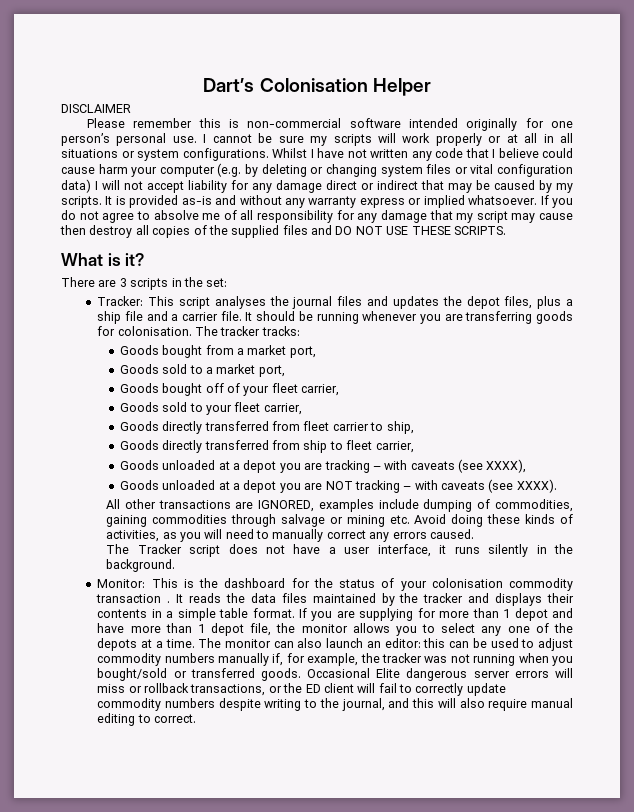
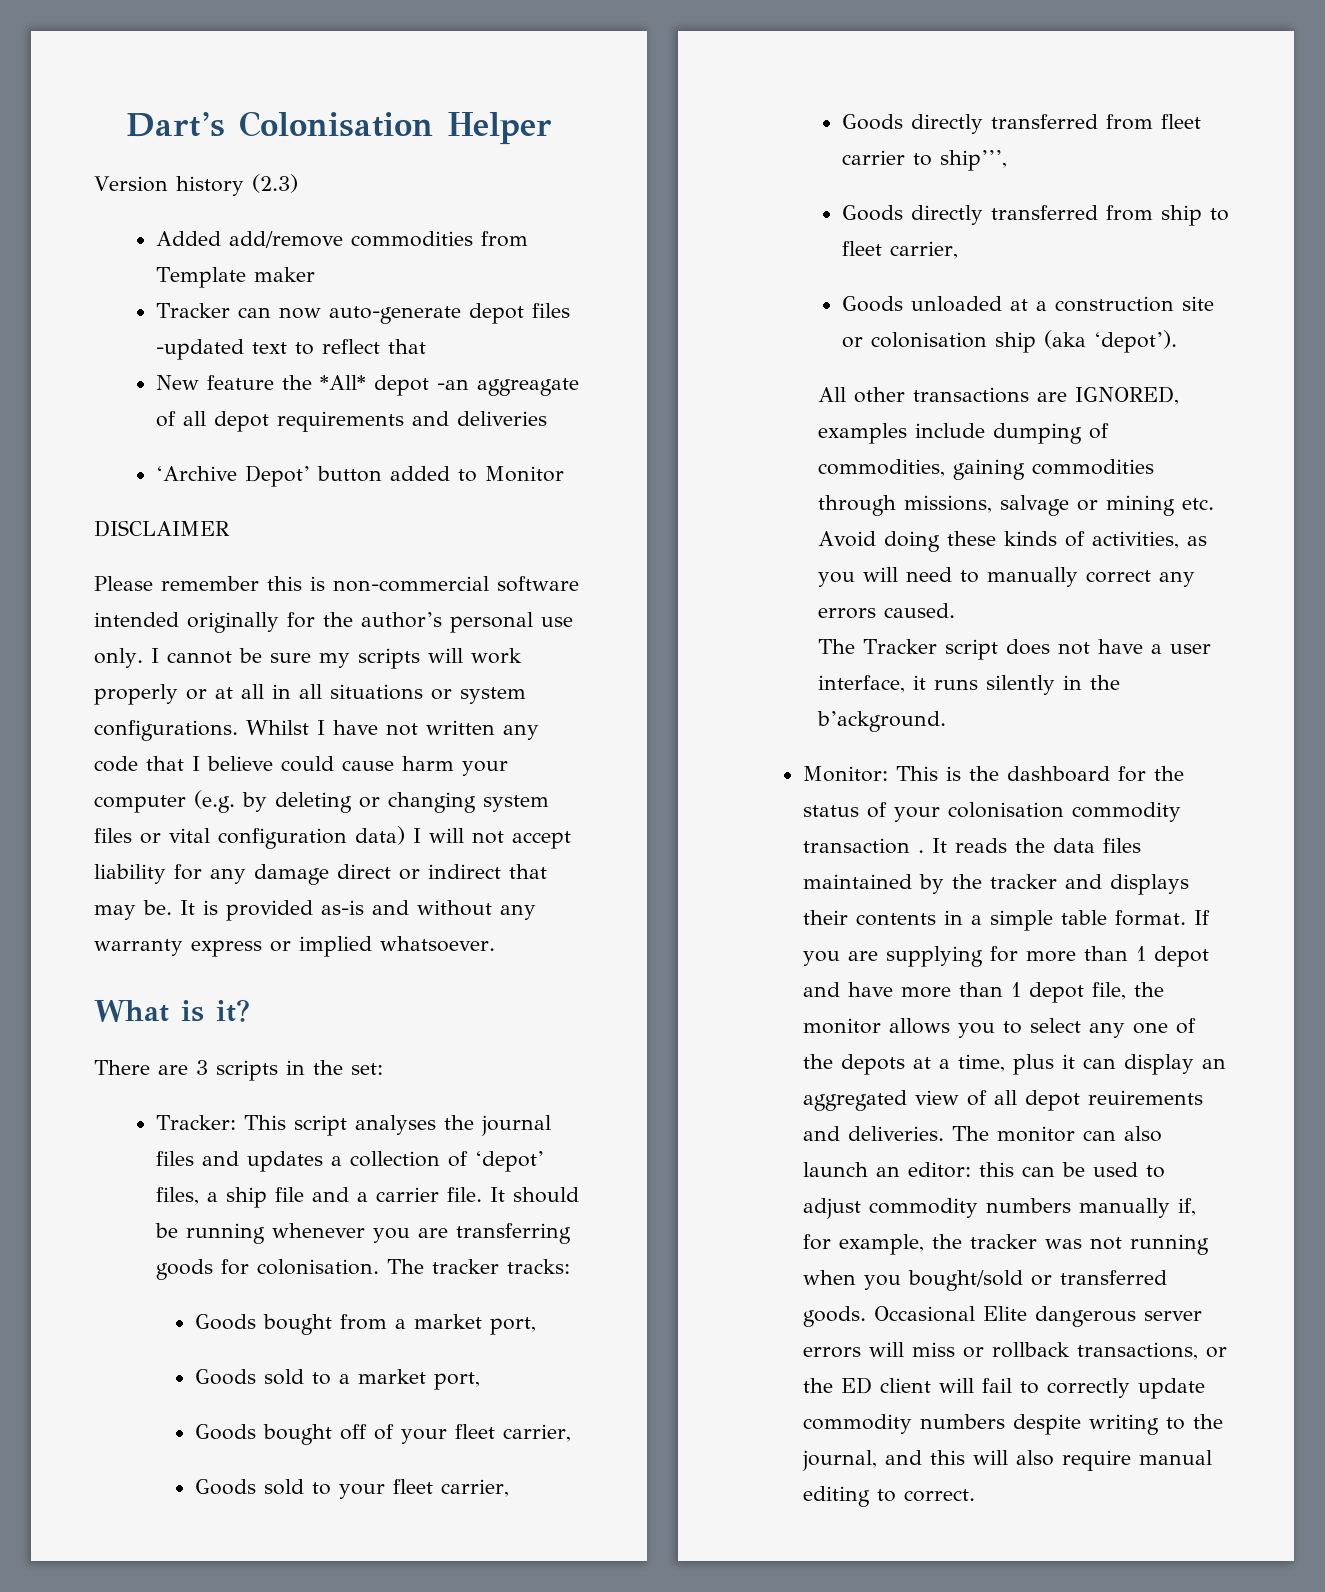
(431, 87) none -> [94,174,298,196] [156,231,529,248] [156,267,316,288] [156,303,571,324] [156,339,427,360] [156,375,580,396] [156,411,548,432] [156,465,565,487] // Version history (2.3) // Added add/remove commodities from Template maker // Tracker can now auto-generate depot files -updated text to reflect that // New feature the *All* depot -an aggreagate of all depot requirements and deliveries // ‘Archive Depot’ button added to Monitor
[551,121,574,128] [61,133,197,146] one person’s personal use. -> [323,612,573,633] [94,648,143,668] the author’s personal use only.
[476,180,573,193] [61,196,102,208] be caused by my scripts. -> [143,900,172,915] be.
[540,195,573,208] [61,210,573,223] [60,225,506,238] If you do not agree to absolve me of all responsibility for any damage that my script may cause then destroy all copies of the supplied files and DO NOT USE THESE SCRIPTS. -> (495, 944) none
[442,296,562,309] the depot files, plus -> [331,1151,545,1172] [156,1187,200,1205] a collection of ‘depot’ files,
[386,421,414,434] ship, -> [939,150,1007,171] ship’’’,
[243,459,527,473] [119,479,557,493] depot you are tracking – with caveats (see XXXX), // Goods unloaded at a depot you are NOT tracking – with caveats (see XXXX). -> [1054,296,1214,312] [841,330,1177,353] construction site or colonisation ship (aka ‘depot’).
(276, 520) none -> [904,495,993,513] missions,
[106,559,176,572] background. -> [817,711,947,732] b’ackground.
[165,639,195,648] time. -> [958,1054,1227,1075] [803,1090,1204,1111] [803,1126,945,1141] time, plus it can display an aggregated view of all depot reuirements and deliveries.

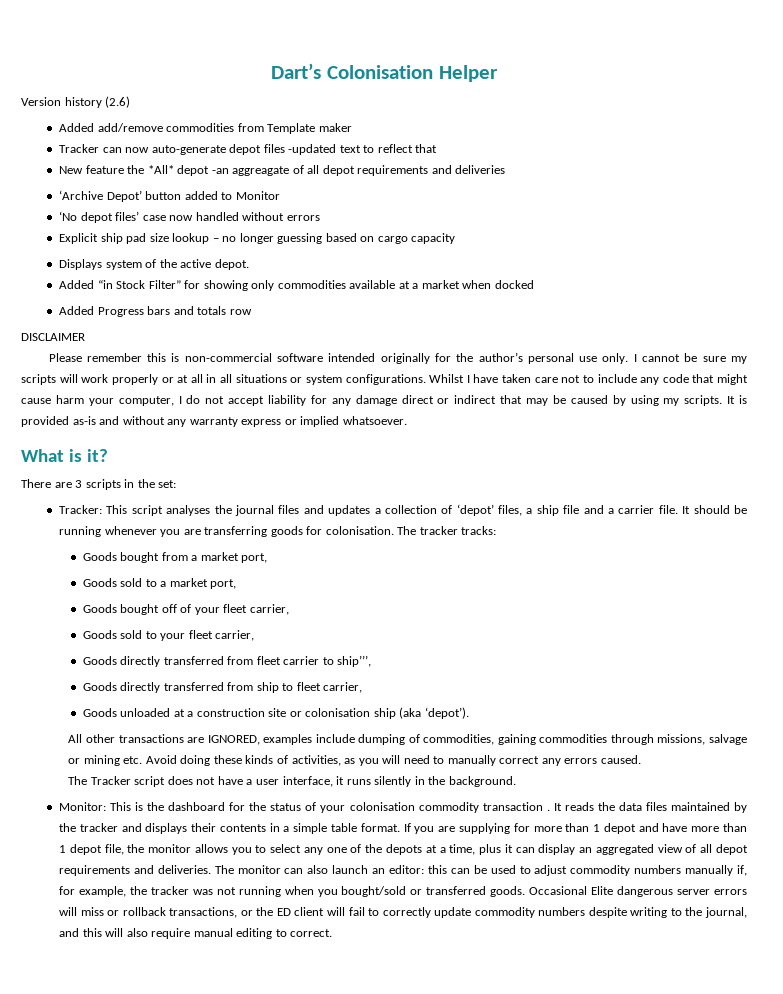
[251,174,298,193] (2.3) -> [105,96,131,108] (2.6)
(565, 474) none -> [59,211,320,223] [59,233,456,244] [59,259,249,270] [59,280,534,291] [59,306,252,317] // ‘No depot files’ case now handled without errors // Explicit ship pad size lookup – no longer guessing based on cargo capacity // Displays system of the active depot. // Added “in Stock Filter” for showing only commodities available at a market when docked // Added Progress bars and totals row
[386,720,539,740] [94,756,508,776] [94,790,549,813] [94,826,464,849] not written any code that I believe could cause harm your computer (e.g. by deleting or changing system files or vital configuration data) I will -> [502,374,748,385] [21,395,201,406] taken care not to include any code that might cause harm your computer, I do
[143,900,172,915] be. -> [552,395,723,406] be caused by using my scripts.
[817,711,947,732] b’ackground. -> [448,776,516,787] background.
[1088,1090,1204,1105] reuirements -> [59,865,131,876] requirements

